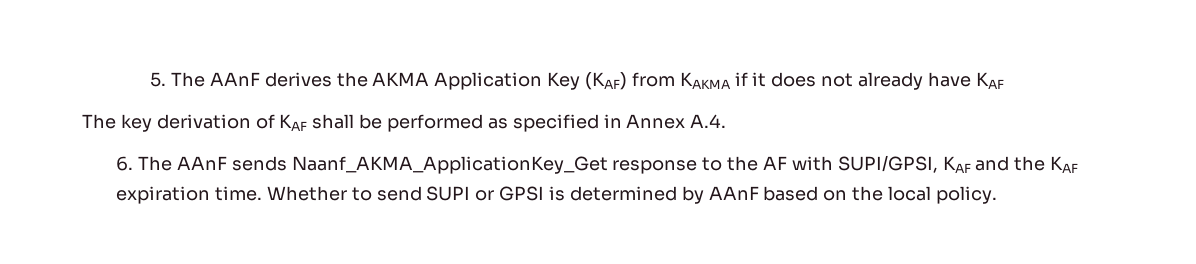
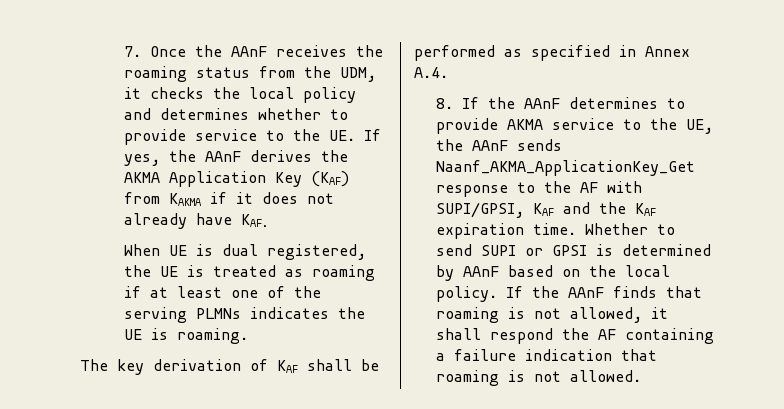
[150,72,205,87] 5. The -> [124,45,384,57] [124,66,377,82] [124,87,357,103] [124,108,349,120] [124,129,382,145] [124,150,197,166] 7. Once the AAnF receives the roaming status from the UDM, it checks the local policy and determines whether to provide service to the UE. If yes, the
[975,72,1004,89] KAF -> [241,214,269,227] [124,244,367,260] [124,265,376,281] [124,286,322,298] [124,307,366,323] [124,328,249,344] KAF. // When UE is dual registered, the UE is treated as roaming if at least one of the serving PLMNs indicates the UE is roaming.
[116,156,172,171] 6. The -> [436,97,686,109] [436,118,714,134] [436,139,464,151] 8. If the AAnF determines to provide AKMA service to the UE, the
(997, 195) none -> [506,286,703,298] [436,307,669,323] [436,328,715,344] [436,349,658,361] [436,370,642,386] If the AAnF finds that roaming is not allowed, it shall respond the AF containing a failure indication that roaming is not allowed.

